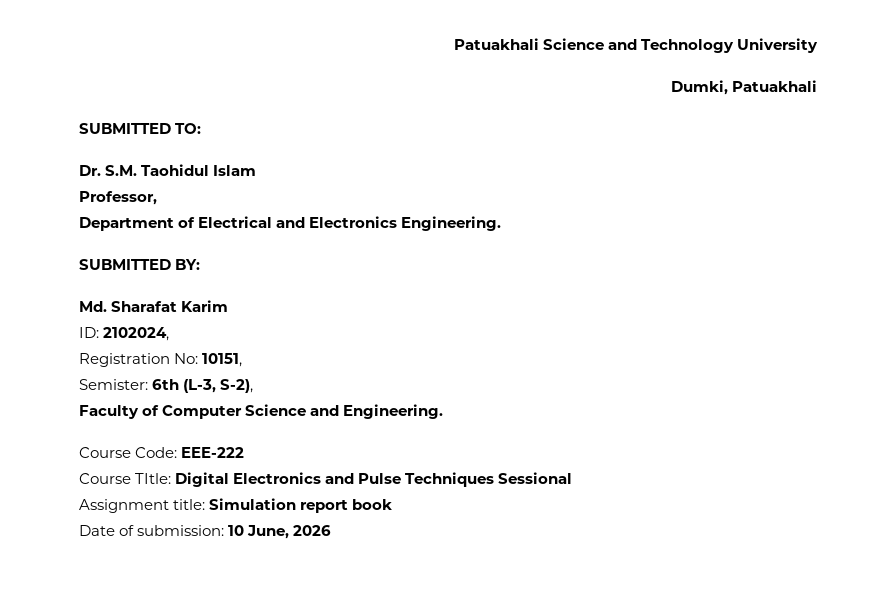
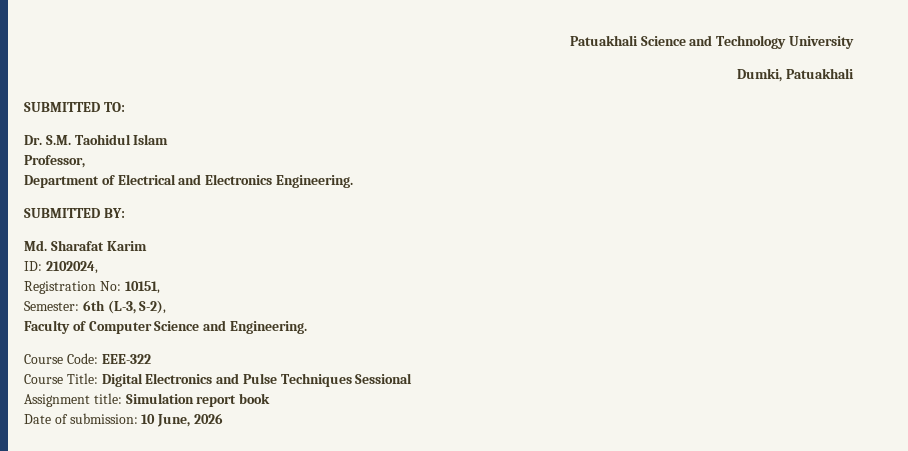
[79,379,148,390] Semister: -> [24,301,79,311] Semester:
[181,447,245,458] [79,473,172,484] EEE-222 // Course TItle: -> [101,354,151,364] [24,373,98,384] EEE-322 // Course Title:

